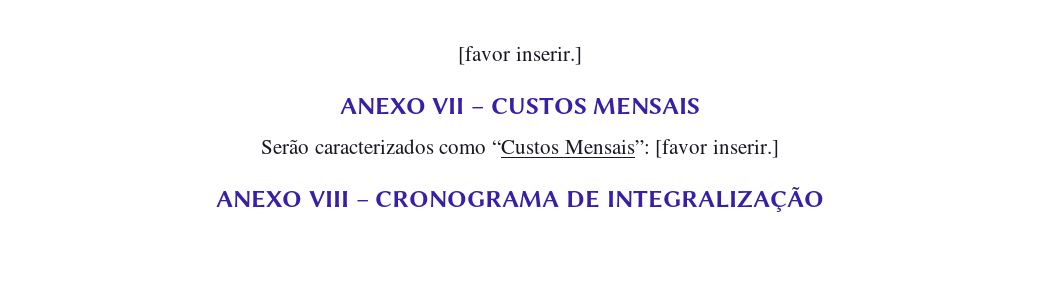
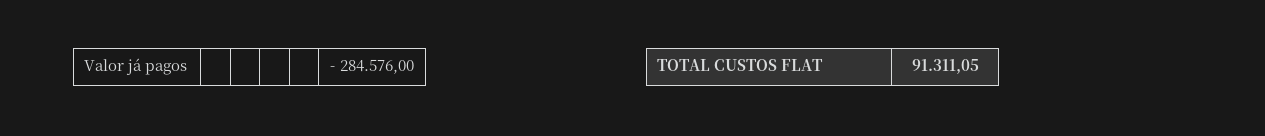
[458,46,582,65] [339,97,701,115] [260,139,780,158] [216,186,824,212] [favor inserir.] // ANEXO VII – CUSTOS MENSAIS // Serão caracterizados como “Custos Mensais”: [favor inserir.] // ANEXO VIII – CRONOGRAMA DE INTEGRALIZAÇÃO -> [83,58,187,75] [330,59,414,74] [656,59,823,71] [911,59,979,74] Valor já pagos | | | | | - 284.576,00 // TOTAL CUSTOS FLAT | 91.311,05

